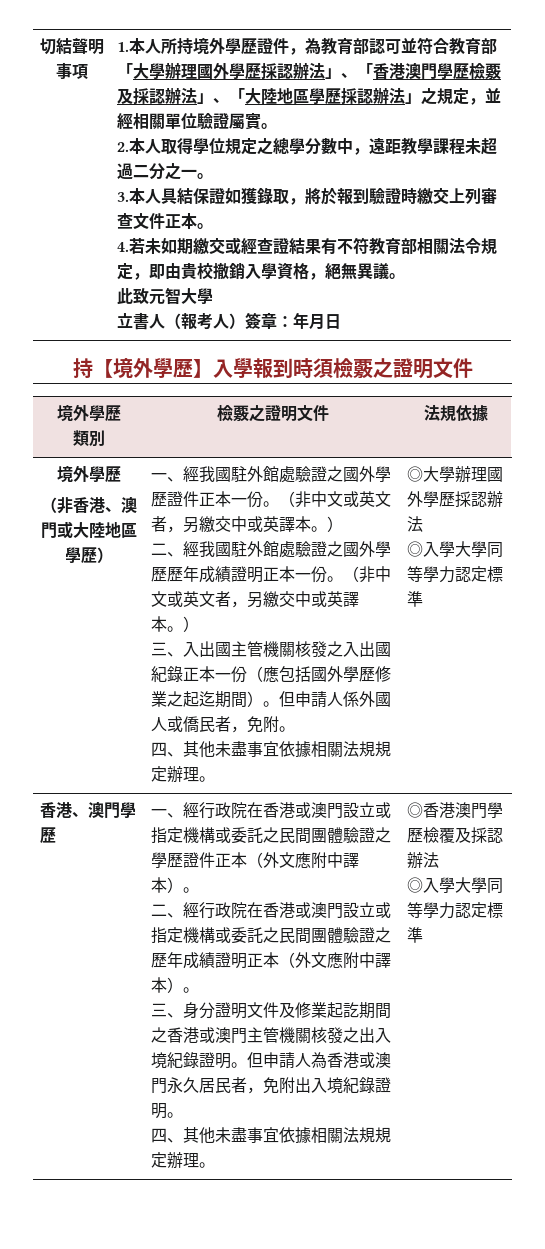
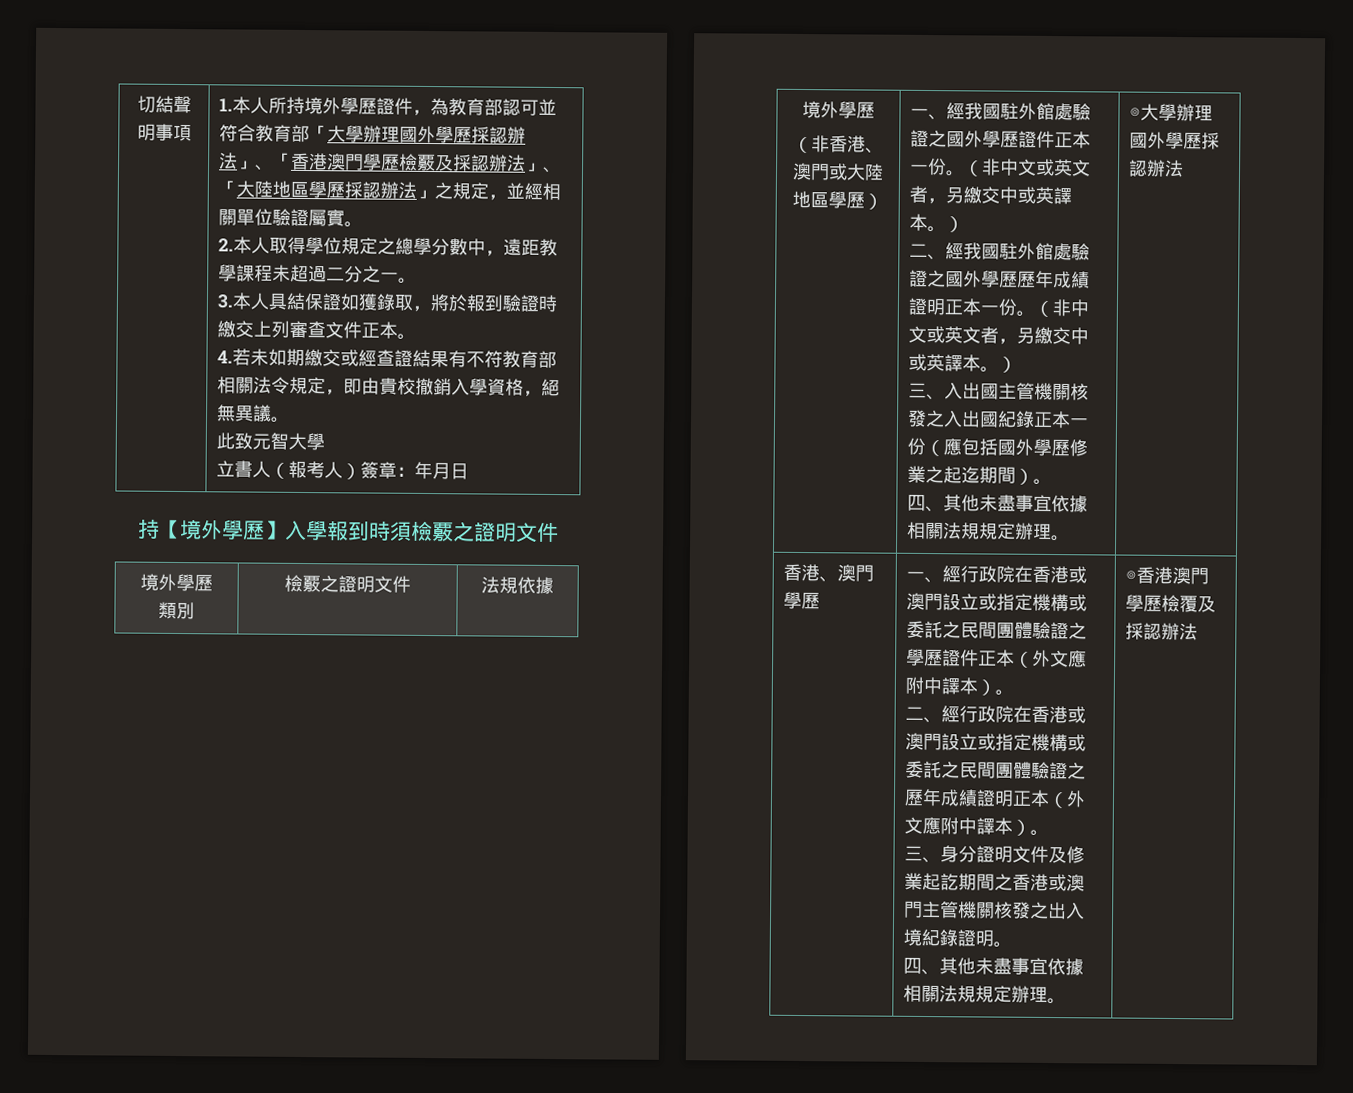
[278,691,391,708] [150,716,295,733] 但申請人係外國人或僑民者，免附。 -> (1053, 482) none
[406,541,503,558] [406,566,503,583] [406,591,423,607] // ◎入學大學同等學力認定標準 -> (1185, 168) none
[246,1052,391,1069] [150,1077,391,1094] [150,1103,183,1119] 但申請人為香港或澳門永久居民者，免附出入境紀錄證明。 -> (1013, 944) none
[406,877,503,894] [406,902,503,919] [406,927,423,943] // ◎入學大學同等學力認定標準 -> (1199, 632) none

